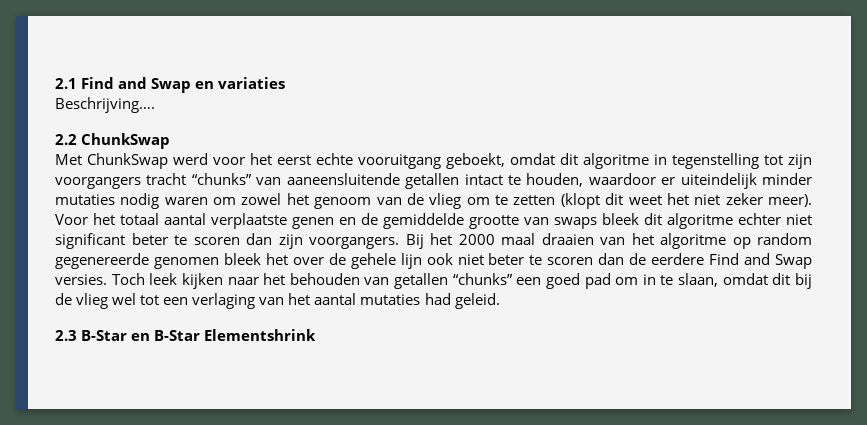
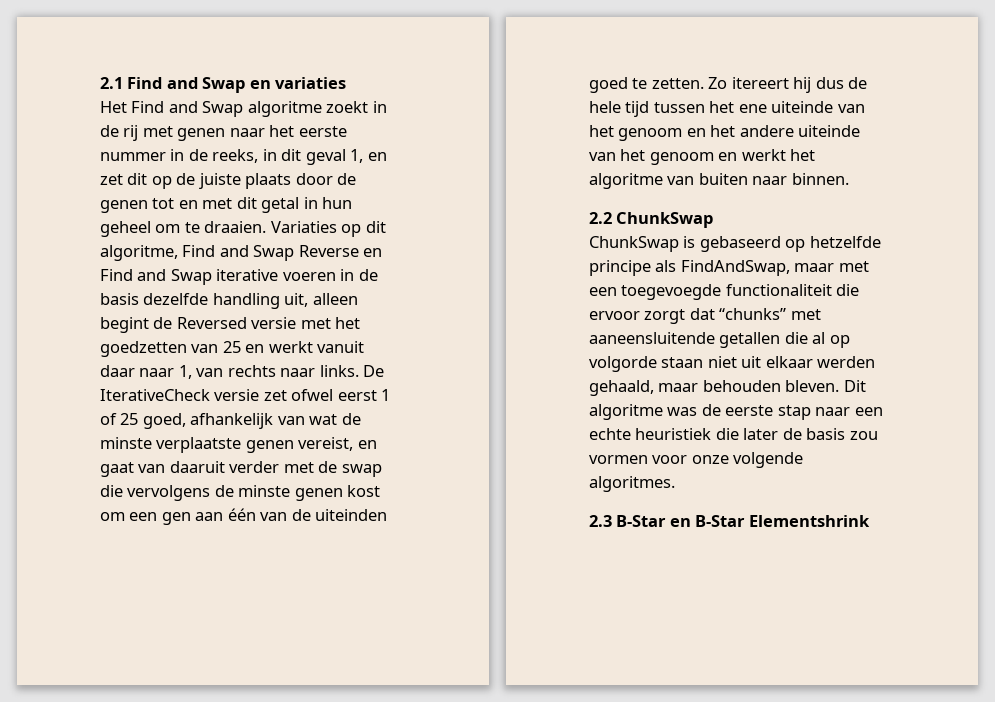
[55,97,155,113] [55,133,171,149] [55,153,812,169] [55,173,812,189] [55,193,812,209] [55,213,812,229] [55,233,812,249] [55,253,813,269] [55,273,813,289] [55,293,500,309] Beschrijving…. // 2.2 ChunkSwap // Met ChunkSwap werd voor het eerst echte vooruitgang geboekt, omdat dit algoritme in tegenstelling tot zijn voorgangers tracht “chunks” van aaneensluitende getallen intact te houden, waardoor er uiteindelijk minder mutaties nodig waren om zowel het genoom van de vlieg om te zetten (klopt dit weet het niet zeker meer). Voor het totaal aantal verplaatste genen en de gemiddelde grootte van swaps bleek dit algoritme echter niet significant beter te scoren dan zijn voorgangers. Bij het 2000 maal draaien van het algoritme op random gegenereerde genomen bleek het over de gehele lijn ook niet beter te scoren dan de eerdere Find and Swap versies. Toch leek kijken naar het behouden van getallen “chunks” een goed pad om in te slaan, omdat dit bij de vlieg wel tot een verlaging van het aantal mutaties had geleid. -> [100,101,387,117] [100,125,347,141] [100,149,387,165] [100,173,357,189] [100,197,353,213] [100,221,386,237] [100,245,383,261] [100,269,378,285] [100,293,358,309] [100,317,361,333] [100,341,365,357] [100,365,385,379] [100,389,391,401] [100,413,361,429] [100,437,377,453] [100,461,382,477] [100,485,381,501] [100,508,388,525] [589,77,868,93] [589,101,865,117] [589,125,861,141] [589,149,816,165] [589,173,849,189] [589,212,714,228] [589,236,881,252] [589,260,869,276] [589,284,860,300] [589,308,821,324] [589,332,850,348] [589,356,876,372] [589,380,866,396] [589,404,883,420] [589,428,878,440] [589,452,804,468] [589,476,675,492] Het Find and Swap algoritme zoekt in de rij met genen naar het eerste nummer in de reeks, in dit geval 1, en zet dit op de juiste plaats door de genen tot en met dit getal in hun geheel om te draaien. Variaties op dit algoritme, Find and Swap Reverse en Find and Swap iterative voeren in de basis dezelfde handling uit, alleen begint de Reversed versie met het goedzetten van 25 en werkt vanuit daar naar 1, van rechts naar links. De IterativeCheck versie zet ofwel eerst 1 of 25 goed, afhankelijk van wat de minste verplaatste genen vereist, en gaat van daaruit verder met de swap die vervolgens de minste genen kost om een gen aan één van de uiteinden goed te zetten. Zo itereert hij dus de hele tijd tussen het ene uiteinde van het genoom en het andere uiteinde van het genoom en werkt het algoritme van buiten naar binnen. // 2.2 ChunkSwap // ChunkSwap is gebaseerd op hetzelfde principe als FindAndSwap, maar met een toegevoegde functionaliteit die ervoor zorgt dat “chunks” met aaneensluitende getallen die al op volgorde staan niet uit elkaar werden gehaald, maar behouden bleven. Dit algoritme was de eerste stap naar een echte heuristiek die later de basis zou vormen voor onze volgende algoritmes.

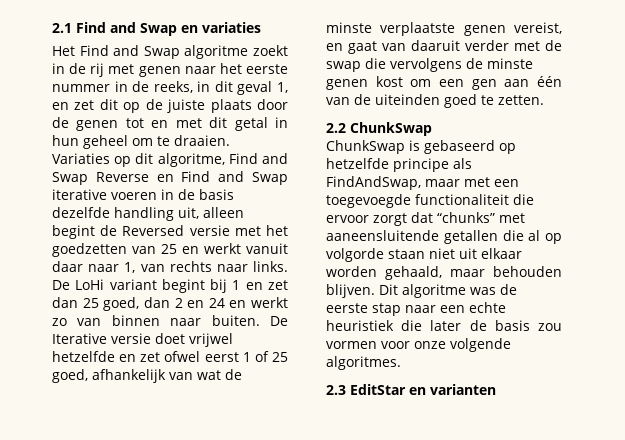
[100,389,260,401] IterativeCheck versie -> [75,279,288,293] [52,297,288,311] [52,315,288,326] [52,333,233,347] [52,351,137,362] LoHi variant begint bij 1 en zet dan 25 goed, dan 2 en 24 en werkt zo van binnen naar buiten. De Iterative versie doet vrijwel hetzelfde en
[708,77,868,93] [589,101,865,117] [589,125,861,141] [589,149,816,165] [589,173,849,189] Zo itereert hij dus de hele tijd tussen het ene uiteinde van het genoom en het andere uiteinde van het genoom en werkt het algoritme van buiten naar binnen. -> (544, 100) none
[817,356,876,368] werden -> [326,266,377,277] worden
[785,380,840,392] bleven. -> [326,284,375,298] blijven.
[616,515,870,527] B-Star en B-Star Elementshrink -> [350,384,496,395] EditStar en varianten

